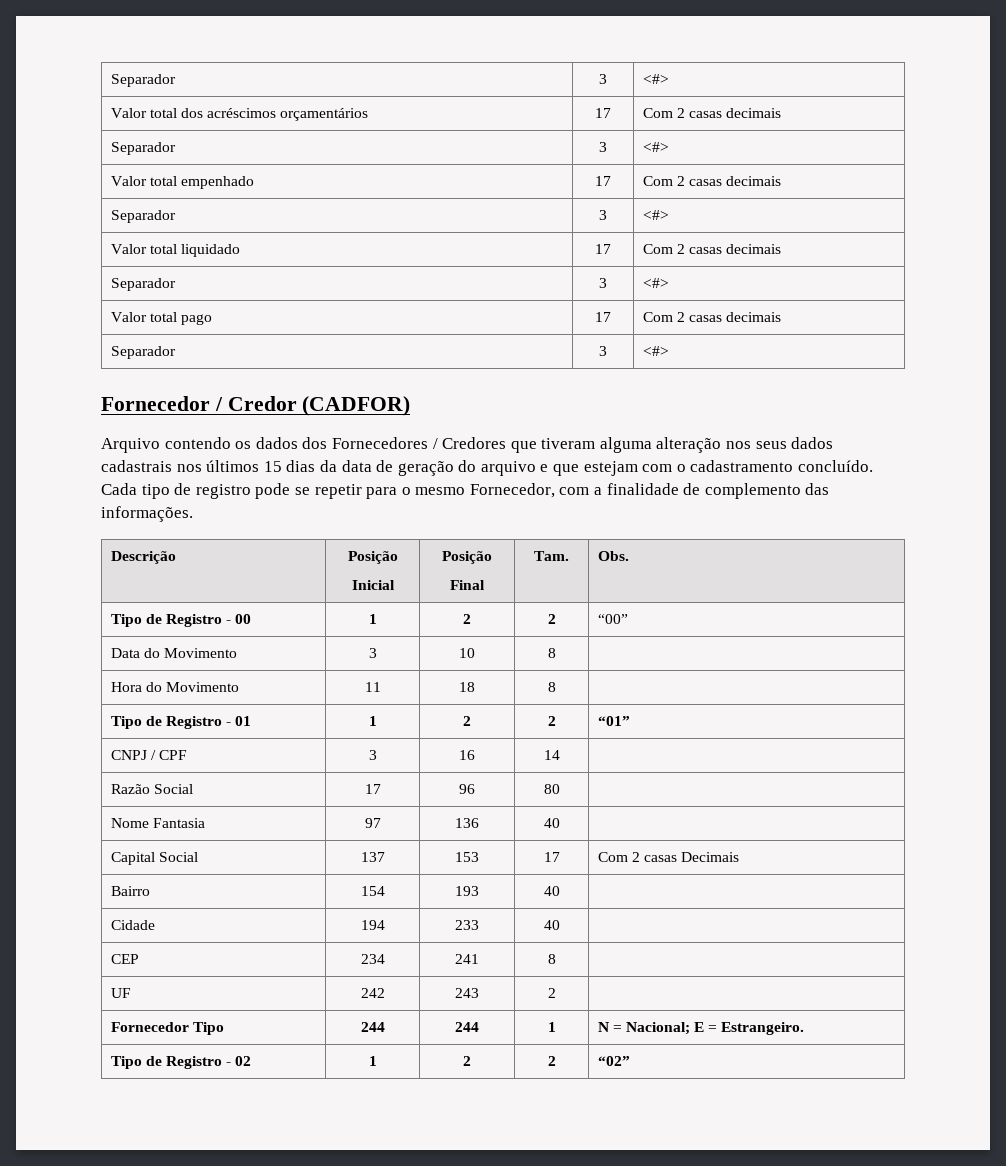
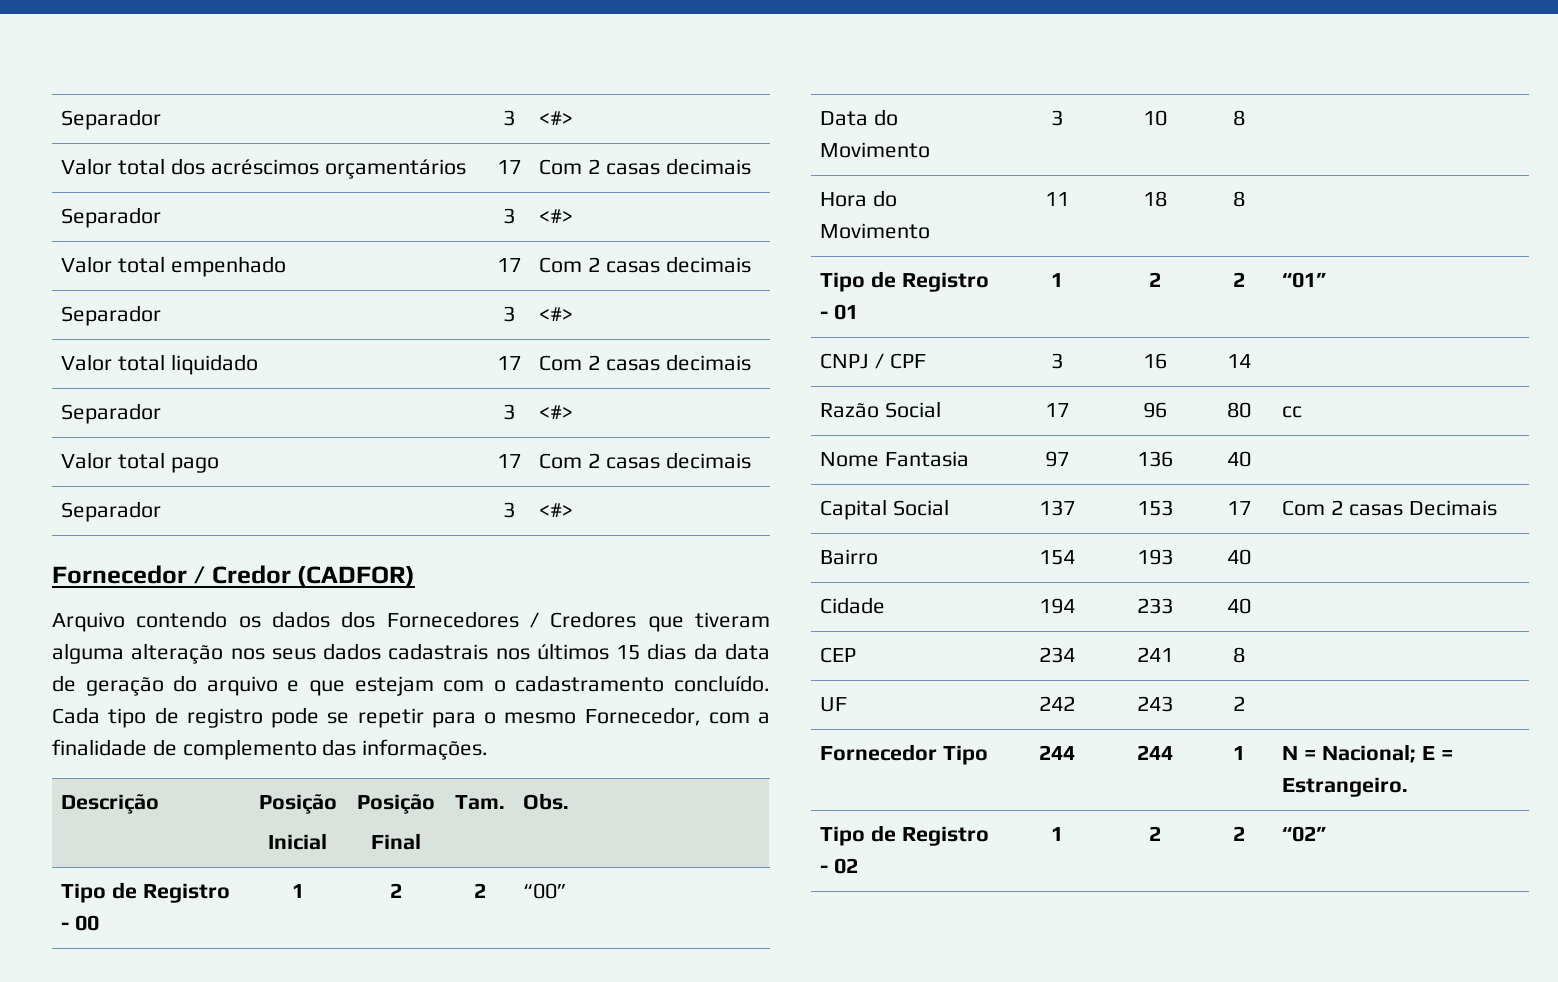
(560, 789) none -> [1282,406,1303,418] cc

